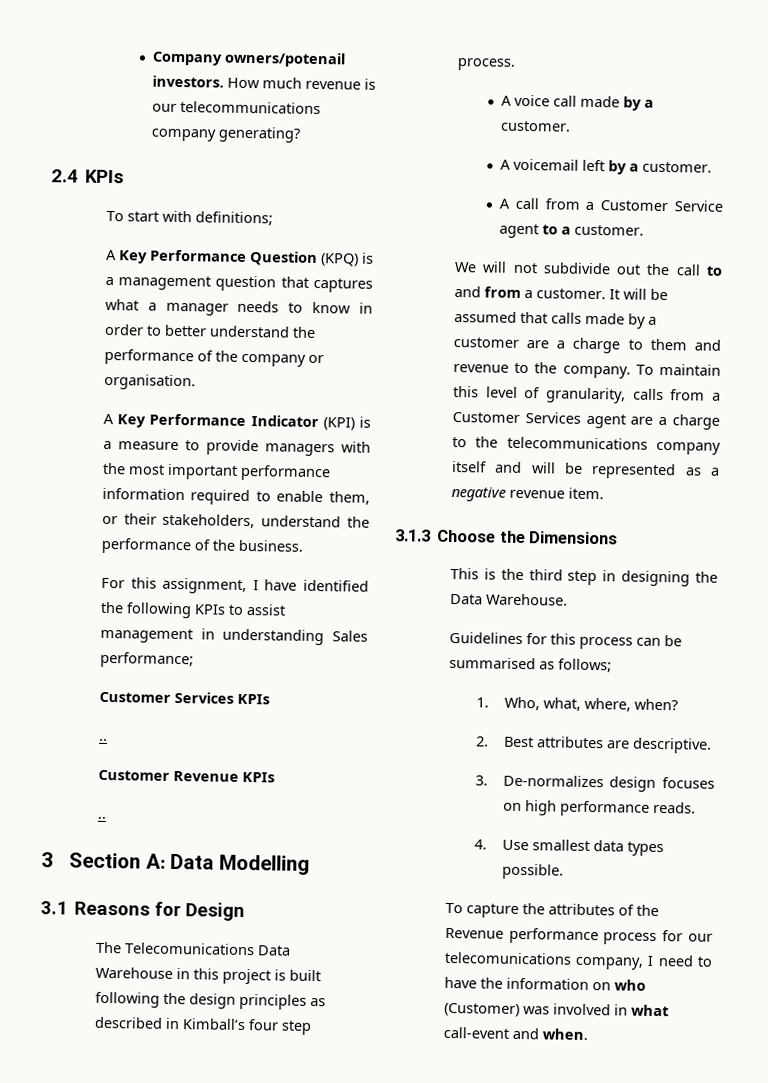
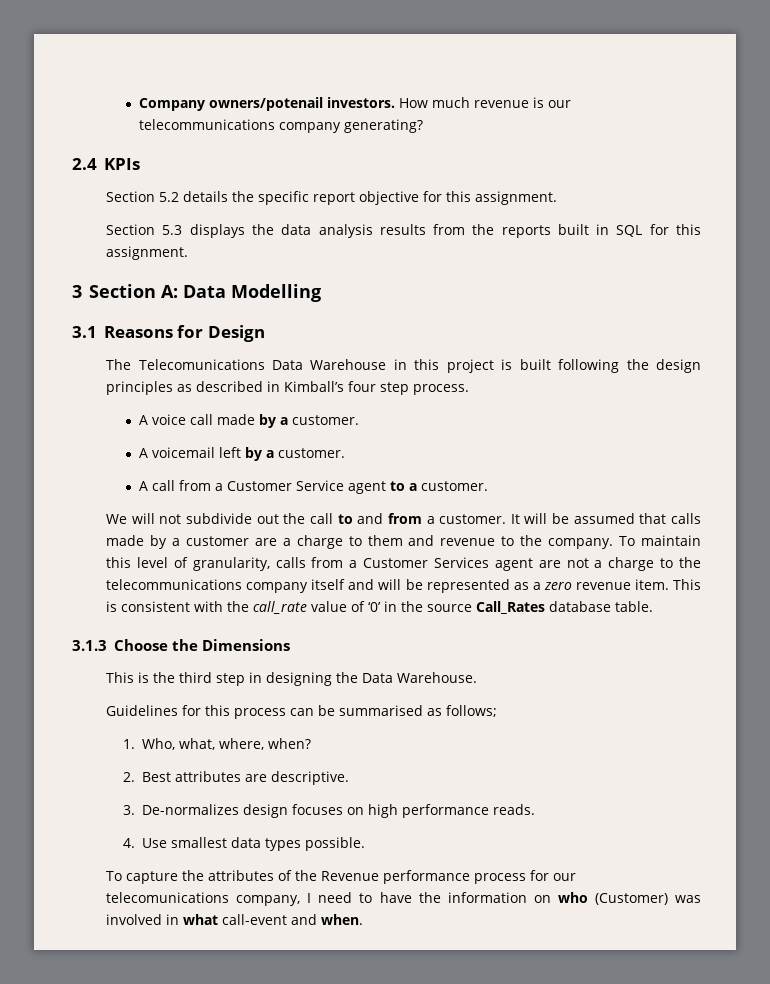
[105,210,273,226] [105,249,374,267] [104,275,373,293] [104,298,373,316] [103,323,316,338] [103,348,324,367] [103,373,196,391] [102,413,371,431] [102,439,371,457] [101,462,331,482] [101,487,370,506] [101,513,370,529] [100,537,304,555] [100,577,369,595] [99,601,286,619] [99,627,368,646] [99,651,194,669] [98,691,270,705] [98,738,108,742] [97,769,275,783] [96,816,106,820] To start with definitions; // A Key Performance Question (KPQ) is a management question that captures what a manager needs to know in order to better understand the performance of the company or organisation. // A Key Performance Indicator (KPI) is a measure to provide managers with the most important performance information required to enable them, or their stakeholders, understand the performance of the business. // For this assignment, I have identified the following KPIs to assist management in understanding Sales performance; // Customer Services KPIs // .. // Customer Revenue KPIs // .. -> [106,191,558,205] [106,224,701,238] [106,246,189,260] Section 5.2 details the specific report objective for this assignment. // Section 5.3 displays the data analysis results from the reports built in SQL for this assignment.
(654, 420) none -> [566,558,589,568] not
[450,486,506,502] negative -> [543,582,572,590] zero
(604, 493) none -> [672,579,701,590] [106,601,654,614] This is consistent with the call_rate value of ‘0’ in the source Call_Rates database table.

